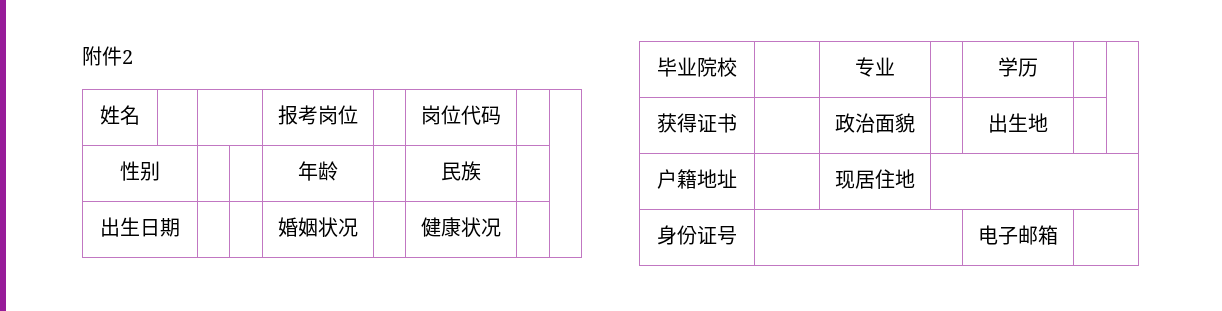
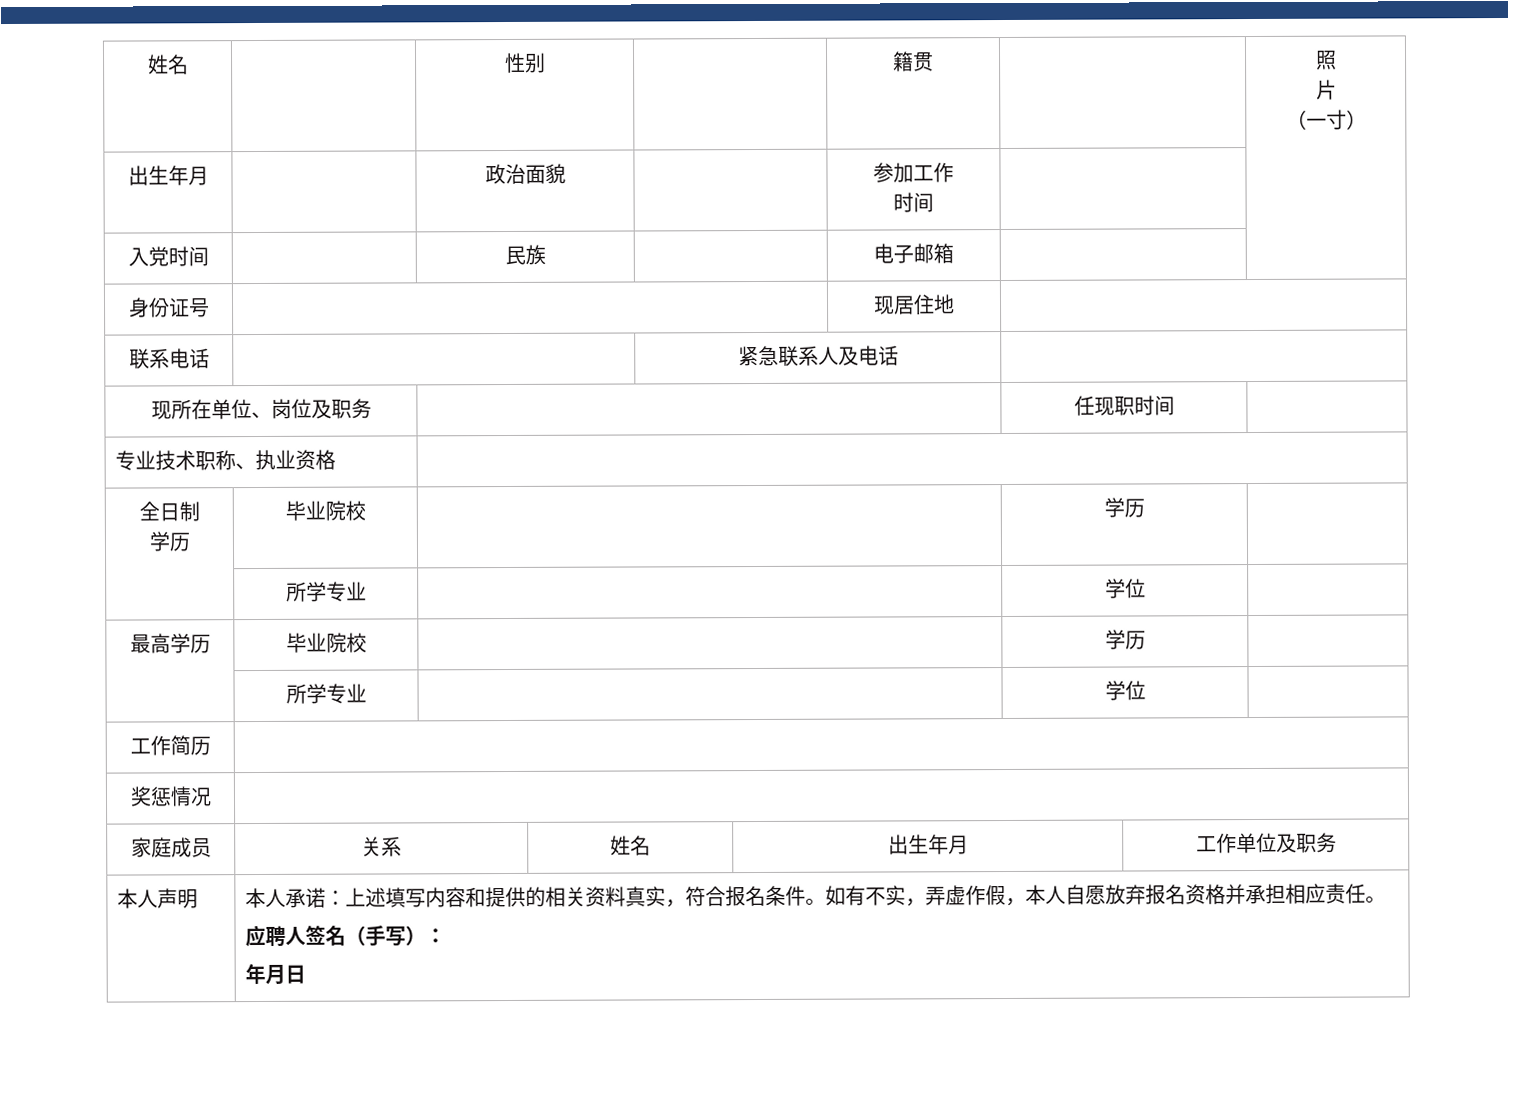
[82,46,133,66] 附件2 // -> (147, 64) none
[278,105,358,125] [421,105,501,125] [120,161,160,181] [298,161,338,181] [441,161,481,181] [100,217,180,237] [278,217,358,237] [421,217,501,237] [657,57,737,77] [855,57,895,77] [998,57,1038,77] [657,113,737,133] [835,113,915,133] [988,113,1048,133] [657,169,737,189] [835,169,915,189] [657,225,737,245] [978,225,1058,245] | 报考岗位 | | 岗位代码 | | // 性别 | | | 年龄 | | 民族 | | // 出生日期 | | | 婚姻状况 | | 健康状况 | | // 毕业院校 | | 专业 | | 学历 | | // 获得证书 | | 政治面貌 | | 出生地 | | // 户籍地址 | | 现居住地 | // 身份证号 | | 电子邮箱 | -> [503,52,546,74] [892,51,934,72] [1314,50,1337,70] [1315,79,1337,100] [1285,109,1367,130] [127,165,209,186] [484,163,566,185] [873,162,954,183] [893,192,934,213] [127,246,209,267] [504,244,546,266] [873,243,954,264] [127,297,210,318] [873,294,955,315] [128,348,210,370] [737,345,899,367] [150,398,372,420] [1073,395,1175,416] [114,449,336,471] [138,501,200,522] [148,531,190,552] [284,500,366,521] [1103,497,1145,518] [285,581,367,602] [1104,578,1146,599] [129,633,211,654] [285,632,367,653] [1104,629,1146,650] [285,683,367,704] [1104,680,1146,701] [129,735,211,756] [129,786,212,807] [130,837,212,858] [361,836,402,857] [610,835,651,856] [887,834,969,855] [1195,832,1337,854] [116,888,198,909] [244,883,1386,909] [244,924,446,948] [244,963,306,985] 性别 | | 籍贯 | | 照 // 片 // （一寸） // 出生年月 | | 政治面貌 | | 参加工作 // 时间 | | // 入党时间 | | 民族 | | 电子邮箱 | | // 身份证号 | | 现居住地 | // 联系电话 | | 紧急联系人及电话 | // 现所在单位、岗位及职务 | | 任现职时间 | // 专业技术职称、执业资格 | // 全日制 // 学历 | 毕业院校 | | 学历 | // | 所学专业 | | 学位 | // 最高学历 | 毕业院校 | | 学历 | // | 所学专业 | | 学位 | // 工作简历 | // 奖惩情况 | // 家庭成员 | 关系 | 姓名 | 出生年月 | 工作单位及职务 // 本人声明 | 本人承诺：上述填写内容和提供的相关资料真实，符合报名条件。如有不实，弄虚作假，本人自愿放弃报名资格并承担相应责任。 // 应聘人签名（手写）： // 年月日

